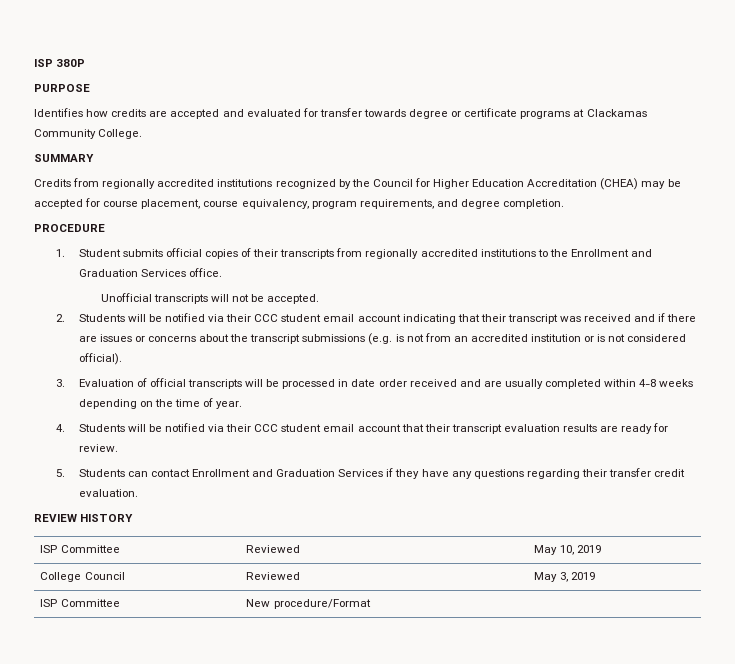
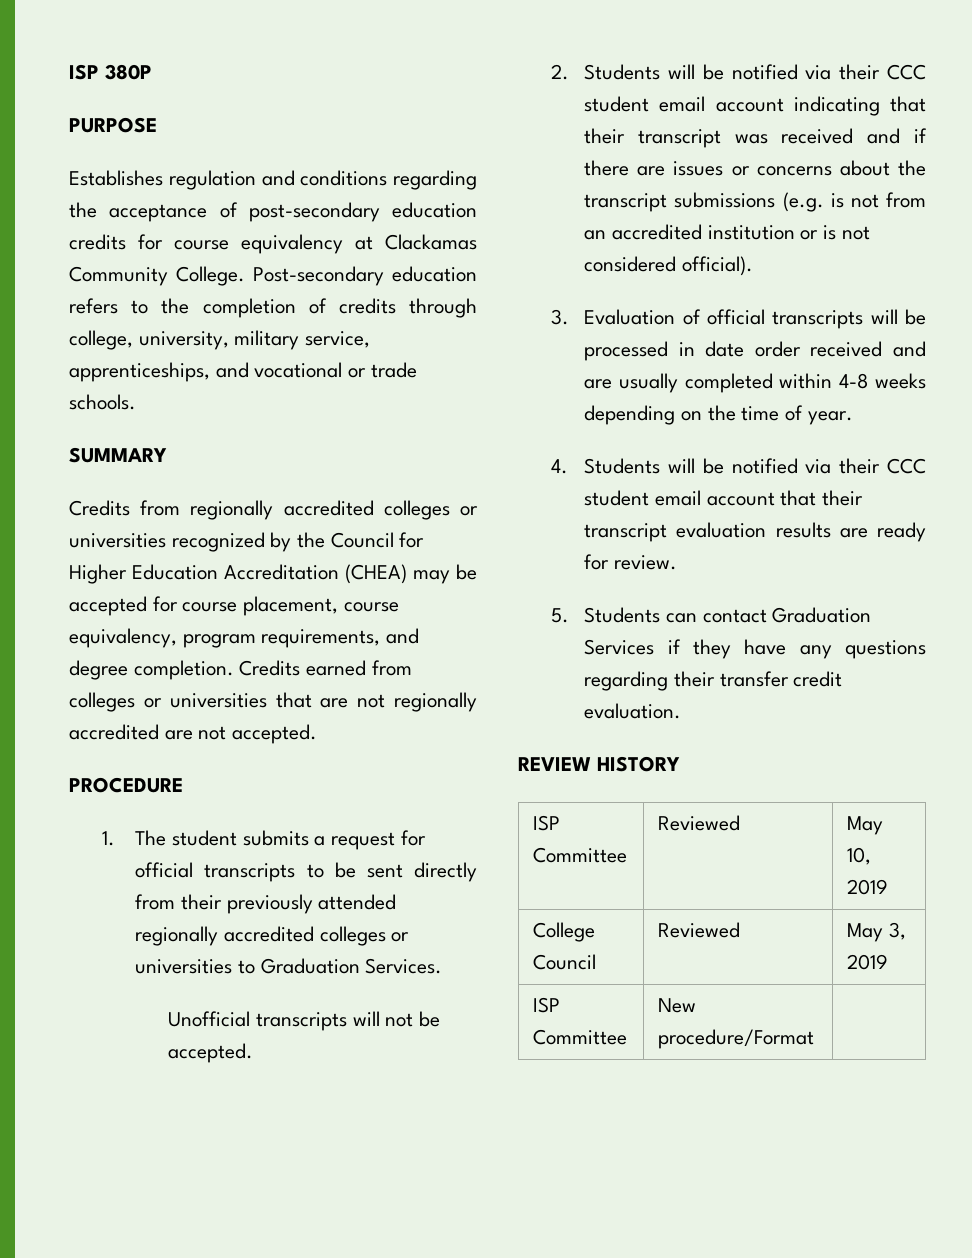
[34,108,647,119] [34,129,143,139] Identifies how credits are accepted and evaluated for transfer towards degree or certificate programs at Clackamas Community College. -> [69,170,477,190] [69,202,477,222] [69,234,477,254] [69,266,477,286] [69,298,477,318] [69,330,371,350] [69,362,417,382] [69,394,136,410] Establishes regulation and conditions regarding the acceptance of post-secondary education credits for course equivalency at Clackamas Community College. Post-secondary education refers to the completion of credits through college, university, military service, apprenticeships, and vocational or trade schools.
[217,179,273,187] institutions -> [383,500,478,520] [69,533,166,548] colleges or universities
[34,224,105,232] [56,248,653,259] [78,268,222,277] // PROCEDURE // 1. Student submits official copies of their transcripts from regionally accredited institutions to the Enrollment and Graduation Services office. -> [239,660,412,676] [69,692,477,712] [69,724,318,744] [69,777,183,793] [102,830,426,850] [135,862,477,882] [135,894,397,914] [135,926,410,946] [135,958,443,974] Credits earned from colleges or universities that are not regionally accredited are not accepted. // PROCEDURE // 1. The student submits a request for official transcripts to be sent directly from their previously attended regionally accredited colleges or universities to Graduation Services.
[191,469,273,477] Enrollment and -> (767, 616) none

